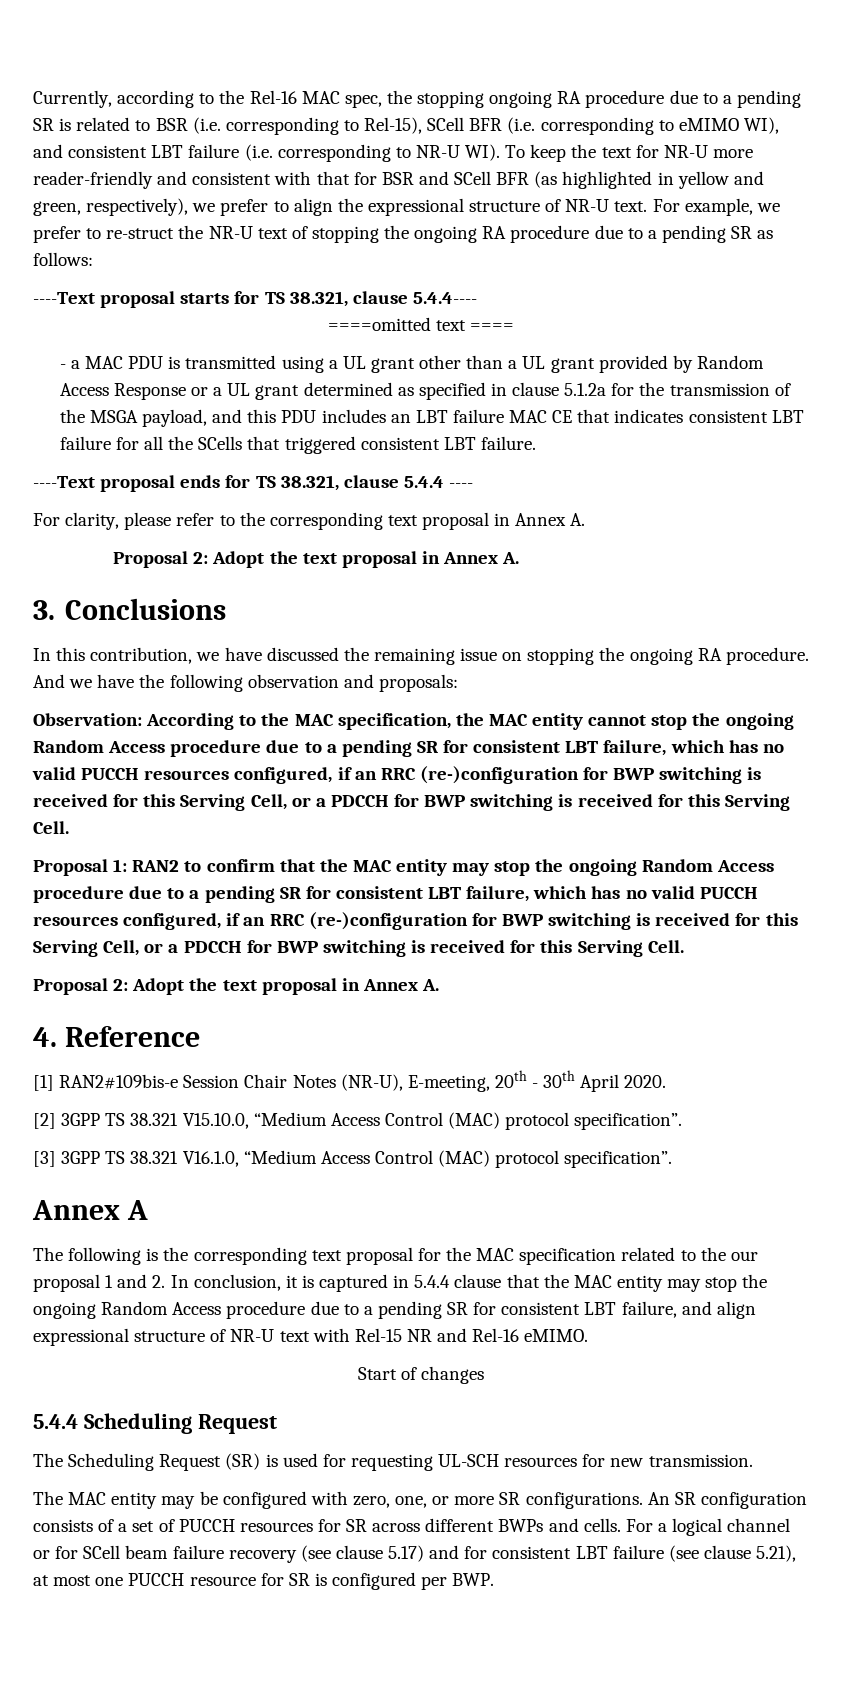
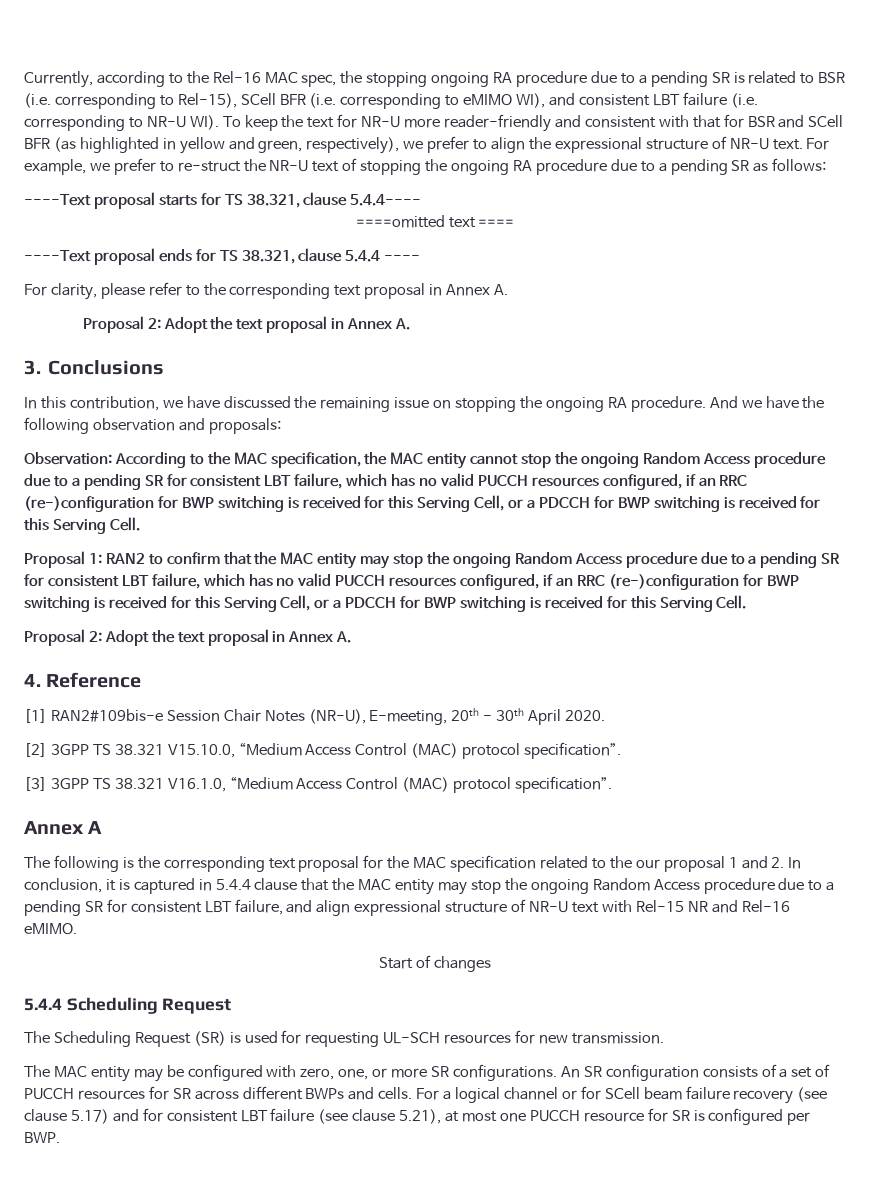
[59,355,764,373] [59,382,791,400] [59,409,804,427] [59,436,536,454] // - a MAC PDU is transmitted using a UL grant other than a UL grant provided by Random Access Response or a UL grant determined as specified in clause 5.1.2a for the transmission of the MSGA payload, and this PDU includes an LBT failure MAC CE that indicates consistent LBT failure for all the SCells that triggered consistent LBT failure. -> (515, 223) none

